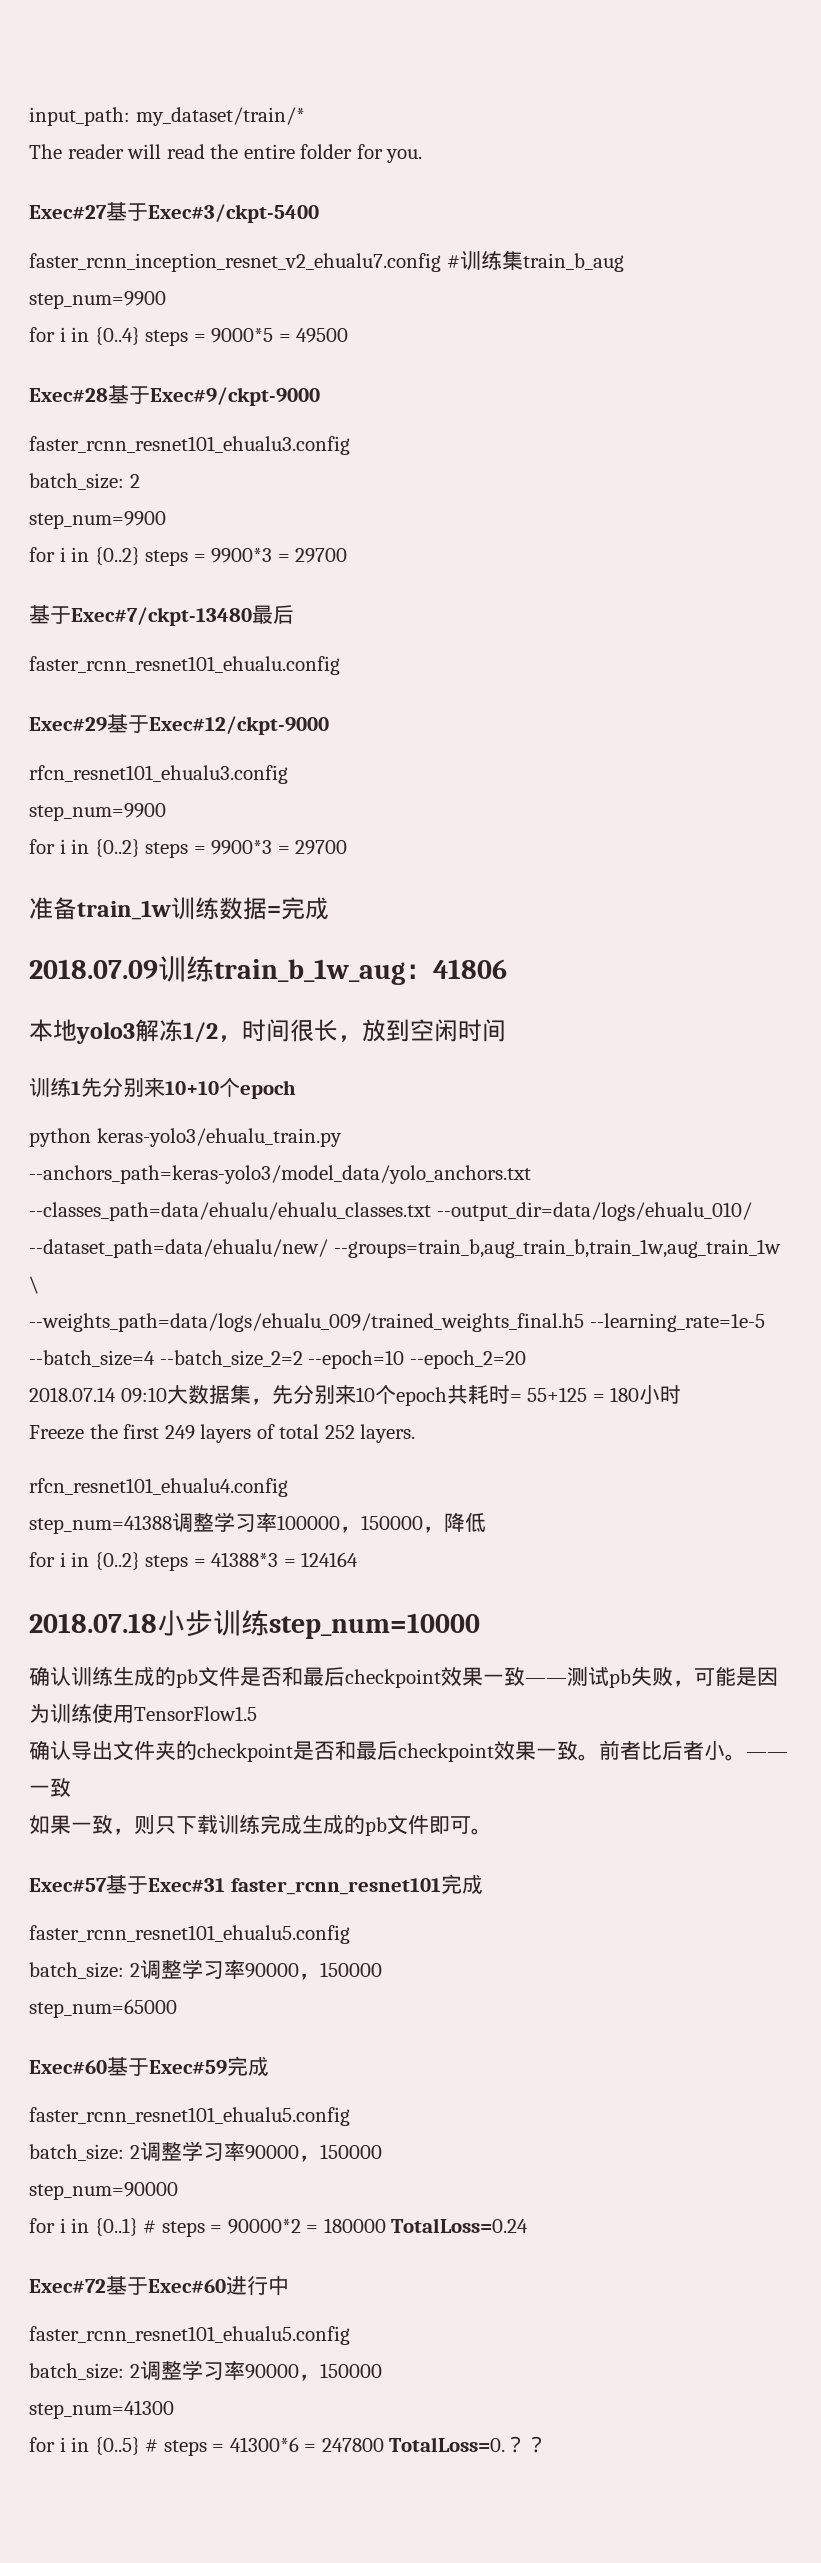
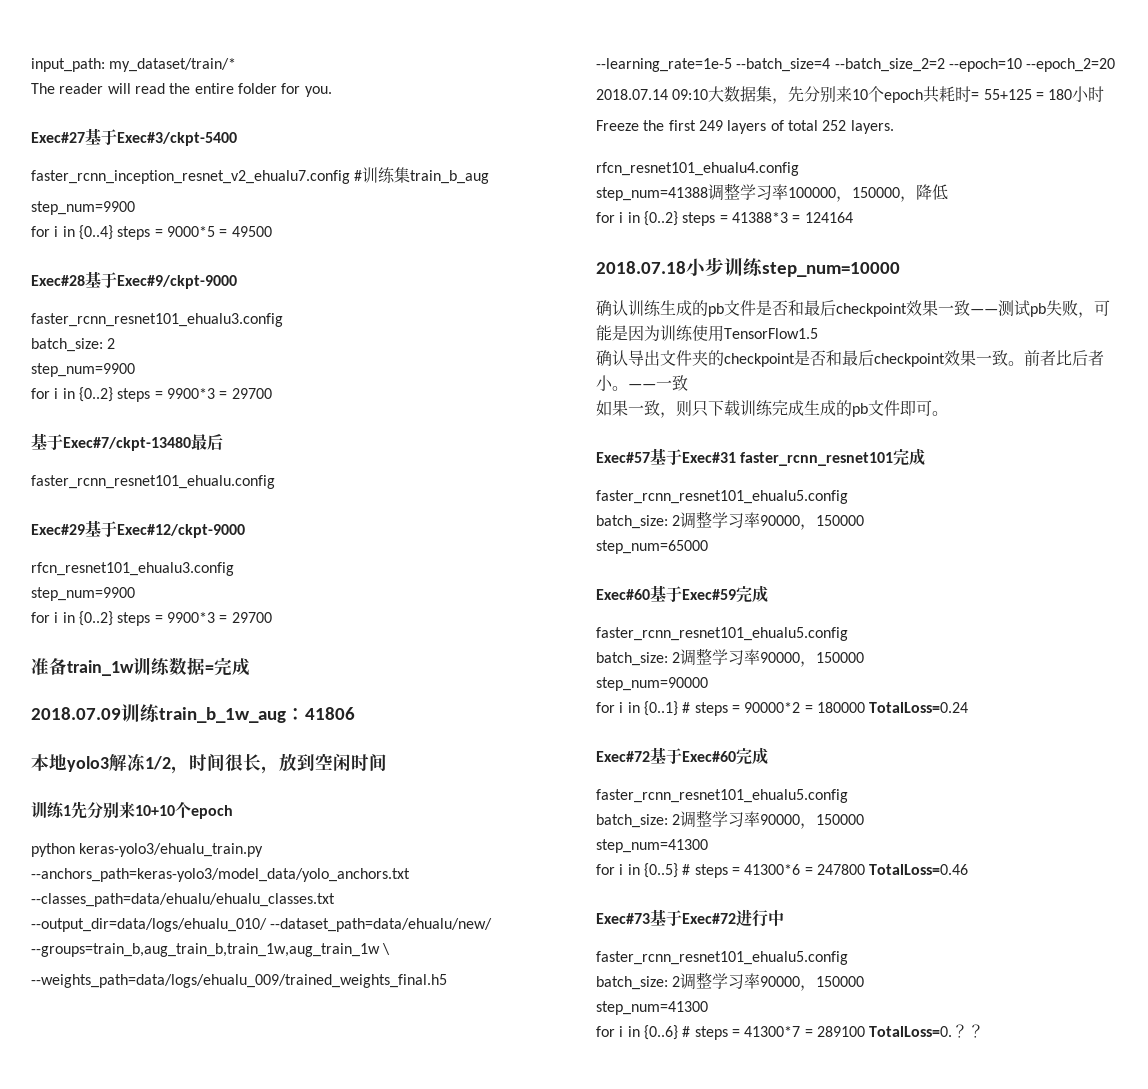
[226,2275,289,2296] 进行中 -> [736,747,768,765] 完成
(384, 2445) none -> [869,864,969,875] [596,909,784,927] [596,951,848,965] [596,972,865,991] [596,1001,708,1015] [596,1025,865,1040] TotalLoss=0.46 // Exec#73基于Exec#72进行中 // faster_rcnn_resnet101_ehualu5.config // batch_size: 2调整学习率90000，150000 // step_num=41300 // for i in {0..6} # steps = 41300*7 = 289100

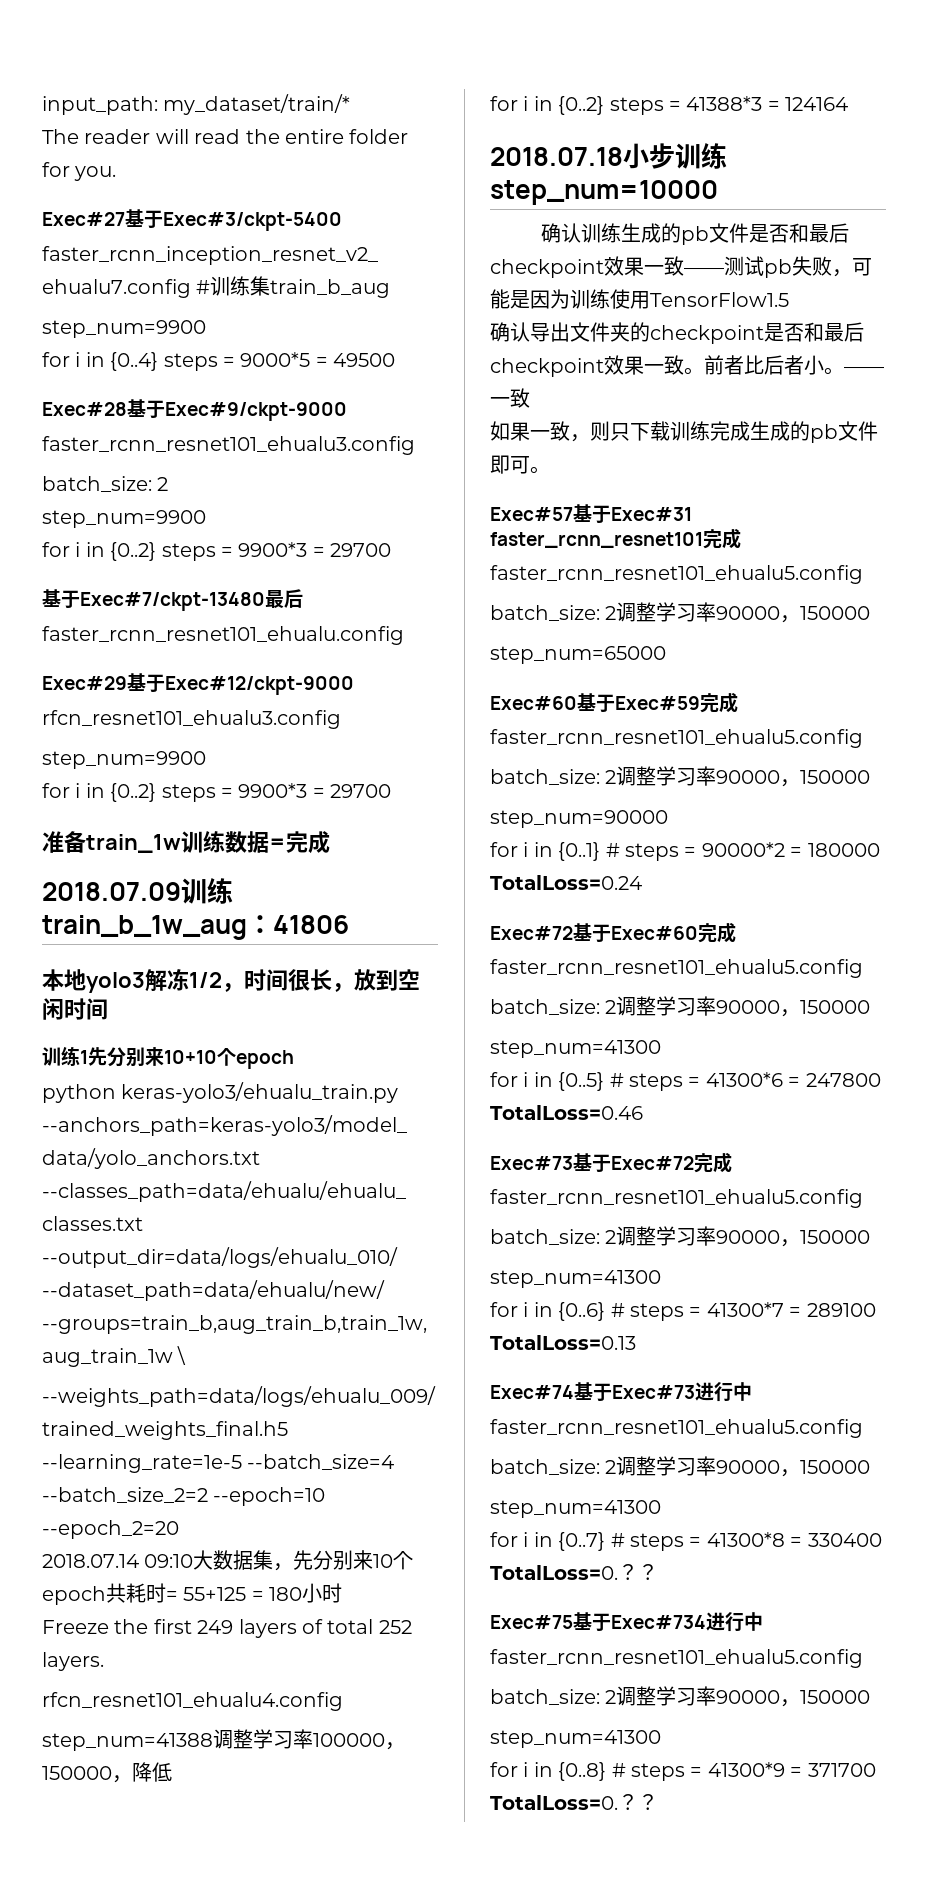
[736,909,784,927] 进行中 -> [694,1152,732,1173] 完成
(865, 1031) none -> [490,1335,636,1350] [490,1382,752,1402] [490,1419,863,1438] [490,1456,871,1477] [490,1500,661,1518] [490,1532,882,1551] [490,1564,658,1580] [490,1612,763,1632] [490,1649,863,1668] [490,1686,871,1707] [490,1730,661,1748] [490,1762,876,1781] TotalLoss=0.13 // Exec#74基于Exec#73进行中 // faster_rcnn_resnet101_ehualu5.config // batch_size: 2调整学习率90000，150000 // step_num=41300 // for i in {0..7} # steps = 41300*8 = 330400 TotalLoss=0.？？ // Exec#75基于Exec#734进行中 // faster_rcnn_resnet101_ehualu5.config // batch_size: 2调整学习率90000，150000 // step_num=41300 // for i in {0..8} # steps = 41300*9 = 371700

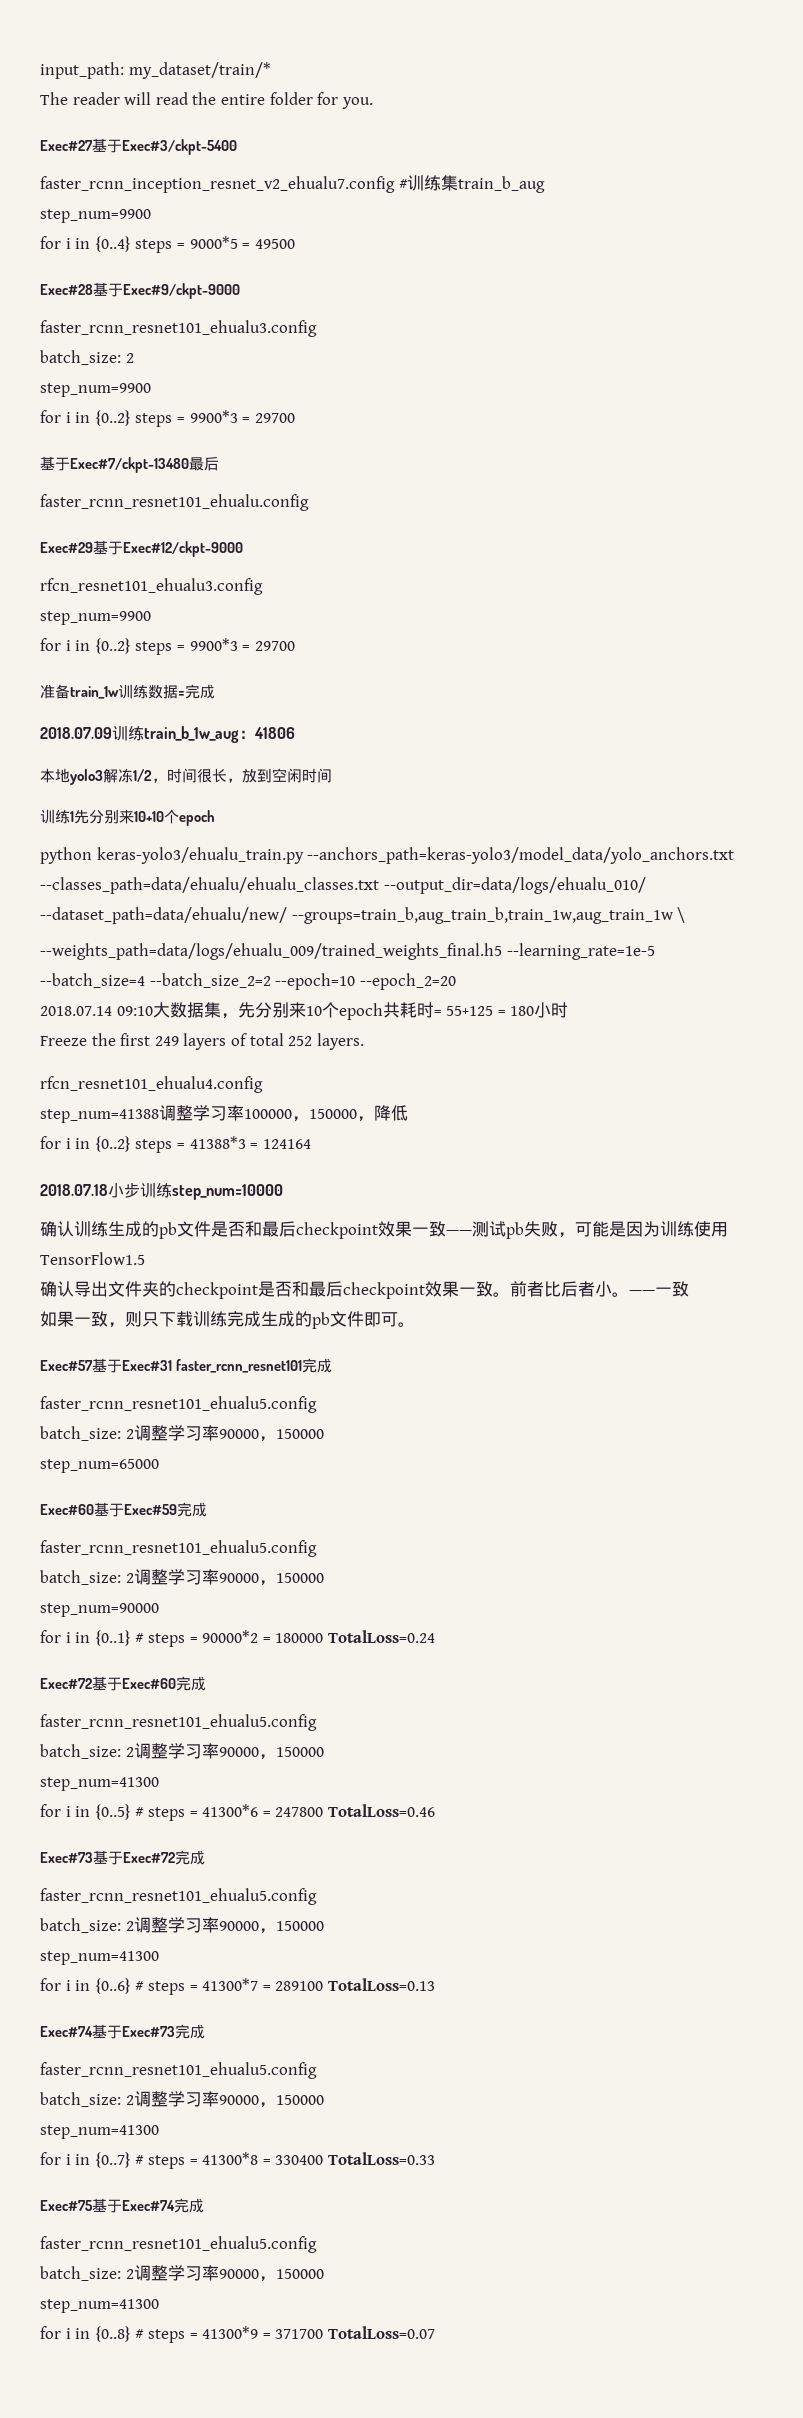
[695,1382,752,1402] 进行中 -> [175,2024,205,2039] 完成
[490,1564,658,1580] TotalLoss=0.？？ -> [327,2152,435,2165] TotalLoss=0.33
[611,1612,763,1632] Exec#734进行中 -> [122,2198,204,2213] Exec#74完成
[490,1794,658,1810] TotalLoss=0.？？ -> [327,2326,435,2339] TotalLoss=0.07

